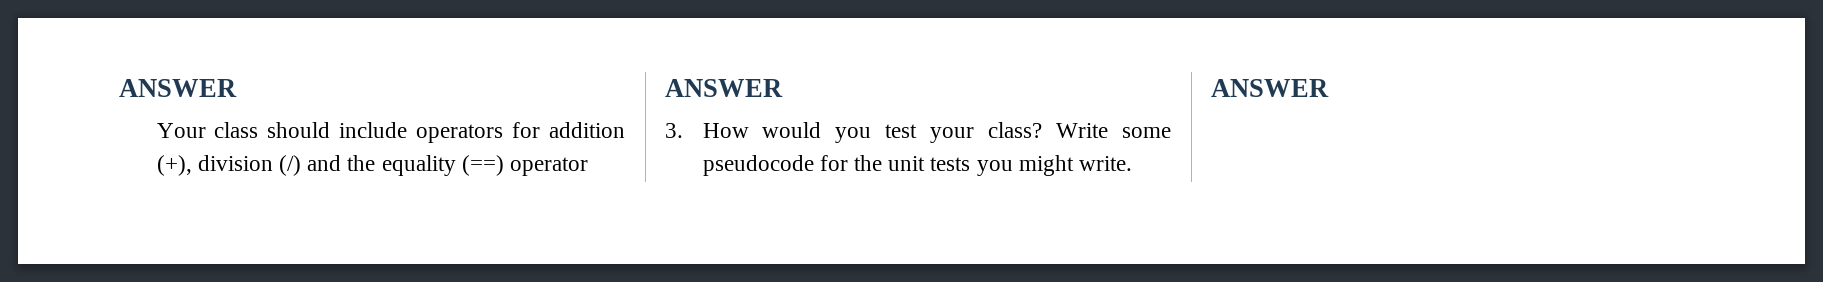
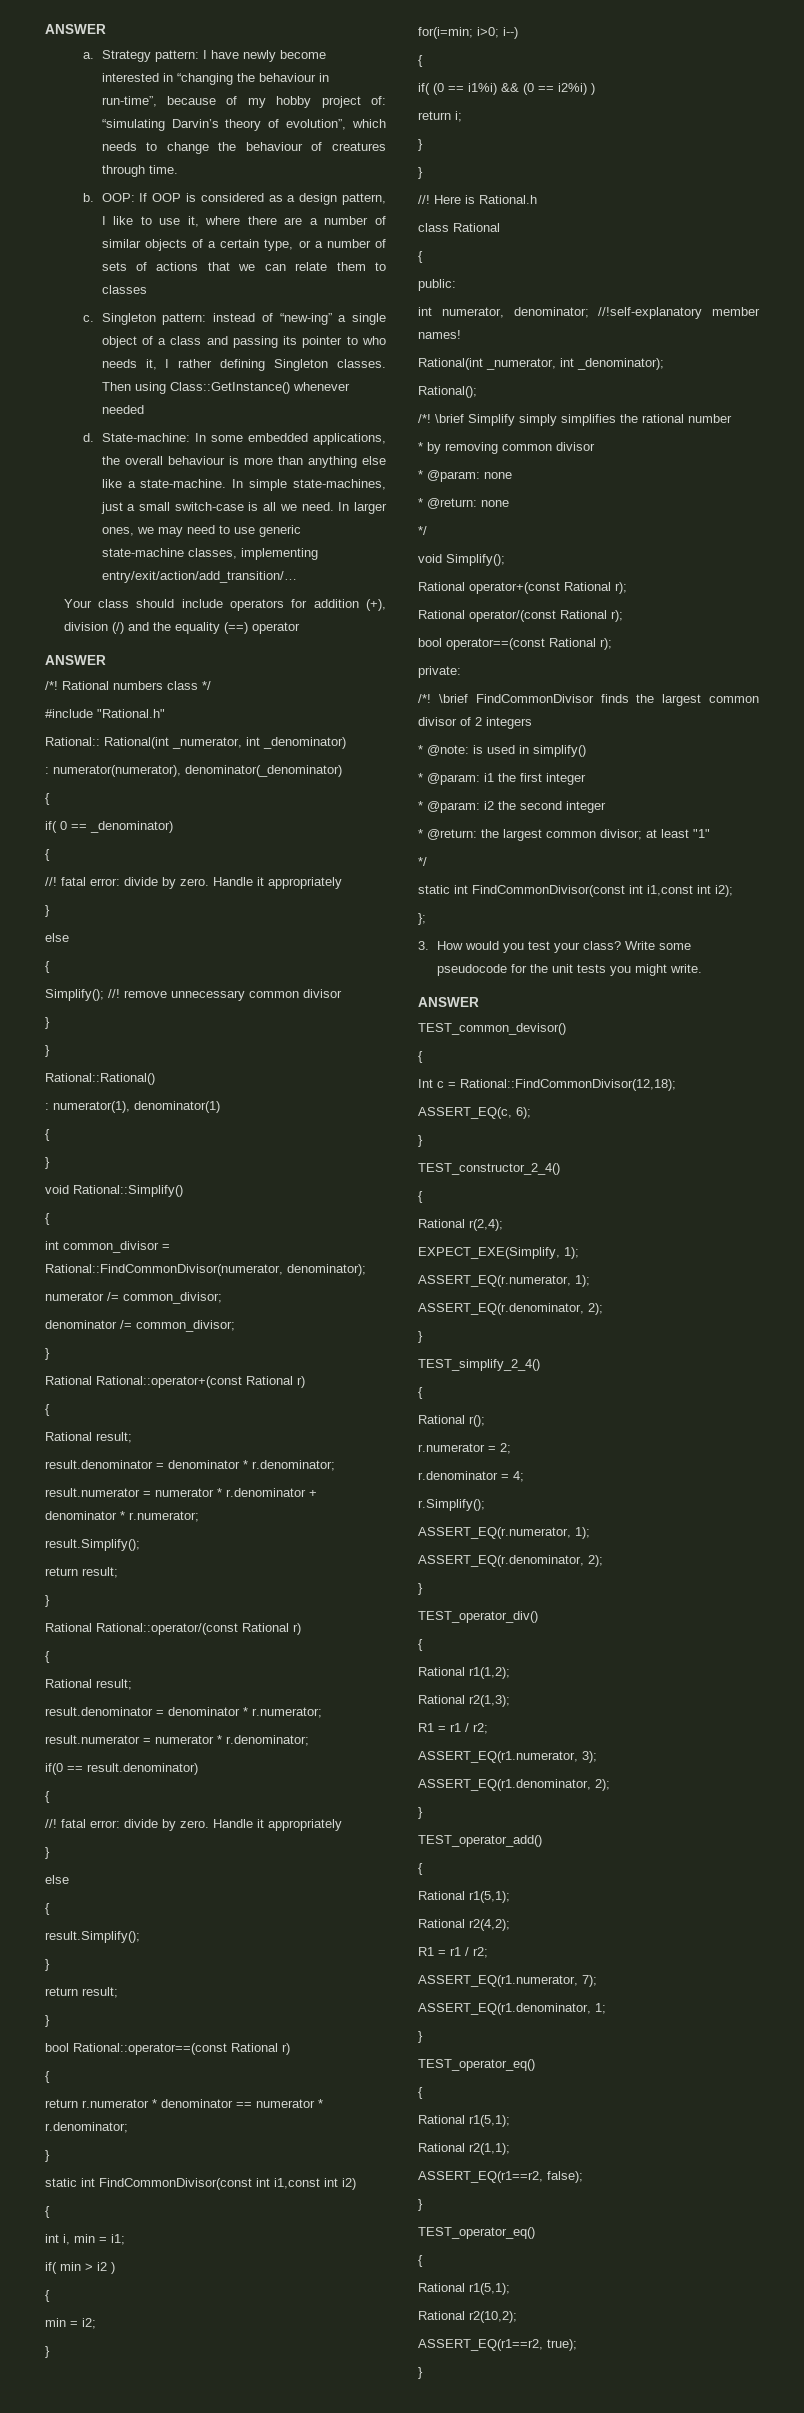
[119,79,237,97] ANSWER -> [45,24,106,34] [82,50,326,62] [101,73,329,85] [101,96,386,108] [101,119,387,131] [101,142,386,154] [101,165,178,177] [82,193,386,205] [101,216,387,227] [101,239,387,251] [101,262,386,271] [101,285,147,294] [82,313,386,325] [101,336,386,348] [101,359,386,371] [101,382,350,394] [101,405,144,414] [82,433,386,445] [101,456,386,468] [101,479,387,491] [100,502,387,514] [101,525,301,537] [101,548,318,560] [101,571,297,583] ANSWER // a. Strategy pattern: I have newly become interested in “changing the behaviour in run-time”, because of my hobby project of: “simulating Darvin’s theory of evolution”, which needs to change the behaviour of creatures through time. // b. OOP: If OOP is considered as a design pattern, I like to use it, where there are a number of similar objects of a certain type, or a number of sets of actions that we can relate them to classes // c. Singleton pattern: instead of “new-ing” a single object of a class and passing its pointer to who needs it, I rather defining Singleton classes. Then using Class::GetInstance() whenever needed // d. State-machine: In some embedded applications, the overall behaviour is more than anything else like a state-machine. In simple state-machines, just a small switch-case is all we need. In larger ones, we may need to use generic state-machine classes, implementing entry/exit/action/add_transition/…
(783, 88) none -> [45,681,211,690] [45,709,165,718] [45,737,346,749] [45,765,342,777] [45,793,50,805] [45,821,173,833] [45,849,50,861] [45,877,342,889] [45,905,50,917] [45,933,69,942] [45,961,50,973] [45,989,342,1001] [45,1017,50,1029] [45,1045,50,1057] [45,1073,155,1085] [45,1101,220,1113] [45,1129,50,1141] [45,1157,50,1169] [45,1185,183,1197] [45,1213,50,1225] [45,1241,170,1253] [45,1264,366,1276] [45,1292,222,1304] [45,1320,235,1332] [45,1348,50,1360] [45,1376,305,1388] [45,1404,50,1416] [45,1432,132,1443] [45,1460,335,1471] [45,1488,317,1497] [45,1511,199,1522] [45,1539,140,1551] [45,1567,118,1578] [45,1595,50,1607] [45,1623,301,1635] [45,1651,50,1663] [45,1679,132,1690] [45,1707,322,1718] [45,1735,309,1746] [45,1763,198,1775] [45,1791,50,1803] [45,1819,342,1831] [45,1847,50,1859] [45,1875,69,1884] [45,1903,50,1915] [45,1931,140,1943] [45,1959,50,1971] [45,1987,118,1998] [45,2015,50,2027] [45,2043,290,2055] [45,2071,50,2083] [45,2099,323,2108] [45,2122,128,2133] [45,2150,50,2162] [45,2178,356,2190] [45,2206,50,2218] [45,2234,125,2245] [45,2262,115,2274] [45,2290,50,2302] [45,2318,96,2329] [45,2346,50,2358] [418,27,518,39] [418,55,423,67] [418,83,595,95] [418,111,462,122] [418,139,423,151] [418,167,423,179] [418,195,537,204] [418,223,500,232] [418,251,423,263] [418,279,456,291] [418,307,760,319] [418,330,461,339] [418,358,664,370] [418,386,477,398] [418,414,732,426] [418,442,595,454] [418,470,512,482] [418,498,509,509] [418,526,427,535] [418,554,505,566] [418,582,627,594] [418,610,623,622] [418,638,612,650] [418,666,461,678] [418,694,759,706] [418,717,532,729] [418,745,586,757] [418,773,586,785] [418,801,606,813] [418,829,710,841] [418,857,427,866] [418,885,733,897] [418,913,426,925] // /*! Rational numbers class */ // #include "Rational.h" // Rational:: Rational(int _numerator, int _denominator) // : numerator(numerator), denominator(_denominator) // { // if( 0 == _denominator) // { // //! fatal error: divide by zero. Handle it appropriately // } // else // { // Simplify(); //! remove unnecessary common divisor // } // } // Rational::Rational() // : numerator(1), denominator(1) // { // } // void Rational::Simplify() // { // int common_divisor = Rational::FindCommonDivisor(numerator, denominator); // numerator /= common_divisor; // denominator /= common_divisor; // } // Rational Rational::operator+(const Rational r) // { // Rational result; // result.denominator = denominator * r.denominator; // result.numerator = numerator * r.denominator + denominator * r.numerator; // result.Simplify(); // return result; // } // Rational Rational::operator/(const Rational r) // { // Rational result; // result.denominator = denominator * r.numerator; // result.numerator = numerator * r.denominator; // if(0 == result.denominator) // { // //! fatal error: divide by zero. Handle it appropriately // } // else // { // result.Simplify(); // } // return result; // } // bool Rational::operator==(const Rational r) // { // return r.numerator * denominator == numerator * r.denominator; // } // static int FindCommonDivisor(const int i1,const int i2) // { // int i, min = i1; // if( min > i2 ) // { // min = i2; // } // for(i=min; i>0; i--) // { // if( (0 == i1%i) && (0 == i2%i) ) // return i; // } // } // //! Here is Rational.h // class Rational // { // public: // int numerator, denominator; //!self-explanatory member names! // Rational(int _numerator, int _denominator); // Rational(); // /*! \brief Simplify simply simplifies the rational number // * by removing common divisor // * @param: none // * @return: none // */ // void Simplify(); // Rational operator+(const Rational r); // Rational operator/(const Rational r); // bool operator==(const Rational r); // private: // /*! \brief FindCommonDivisor finds the largest common divisor of 2 integers // * @note: is used in simplify() // * @param: i1 the first integer // * @param: i2 the second integer // * @return: the largest common divisor; at least "1" // */ // static int FindCommonDivisor(const int i1,const int i2); // };
(1329, 88) none -> [418,1023,566,1035] [418,1051,423,1063] [418,1079,676,1091] [418,1107,531,1119] [418,1135,423,1147] [418,1163,560,1175] [418,1191,423,1203] [418,1219,503,1231] [418,1247,579,1259] [418,1275,590,1287] [418,1303,603,1315] [418,1331,423,1343] [418,1359,540,1371] [418,1387,423,1399] [418,1415,485,1427] [418,1443,511,1454] [418,1471,524,1482] [418,1499,485,1511] [418,1527,590,1539] [418,1555,603,1567] [418,1583,423,1595] [418,1611,538,1623] [418,1639,423,1651] [418,1667,510,1679] [418,1695,510,1707] [418,1723,488,1734] [418,1751,597,1763] [418,1779,610,1791] [418,1807,423,1819] [418,1835,542,1847] [418,1863,423,1875] [418,1891,510,1903] [418,1919,510,1931] [418,1947,488,1958] [418,1975,597,1987] [418,2003,606,2015] [418,2031,423,2043] [418,2059,535,2071] [418,2087,423,2099] [418,2115,510,2127] [418,2143,510,2155] [418,2171,583,2183] [418,2199,423,2211] [418,2227,535,2239] [418,2255,423,2267] [418,2283,510,2295] [418,2311,517,2323] [418,2339,577,2351] [418,2367,423,2379] // TEST_common_devisor() // { // Int c = Rational::FindCommonDivisor(12,18); // ASSERT_EQ(c, 6); // } // TEST_constructor_2_4() // { // Rational r(2,4); // EXPECT_EXE(Simplify, 1); // ASSERT_EQ(r.numerator, 1); // ASSERT_EQ(r.denominator, 2); // } // TEST_simplify_2_4() // { // Rational r(); // r.numerator = 2; // r.denominator = 4; // r.Simplify(); // ASSERT_EQ(r.numerator, 1); // ASSERT_EQ(r.denominator, 2); // } // TEST_operator_div() // { // Rational r1(1,2); // Rational r2(1,3); // R1 = r1 / r2; // ASSERT_EQ(r1.numerator, 3); // ASSERT_EQ(r1.denominator, 2); // } // TEST_operator_add() // { // Rational r1(5,1); // Rational r2(4,2); // R1 = r1 / r2; // ASSERT_EQ(r1.numerator, 7); // ASSERT_EQ(r1.denominator, 1; // } // TEST_operator_eq() // { // Rational r1(5,1); // Rational r2(1,1); // ASSERT_EQ(r1==r2, false); // } // TEST_operator_eq() // { // Rational r1(5,1); // Rational r2(10,2); // ASSERT_EQ(r1==r2, true); // }

